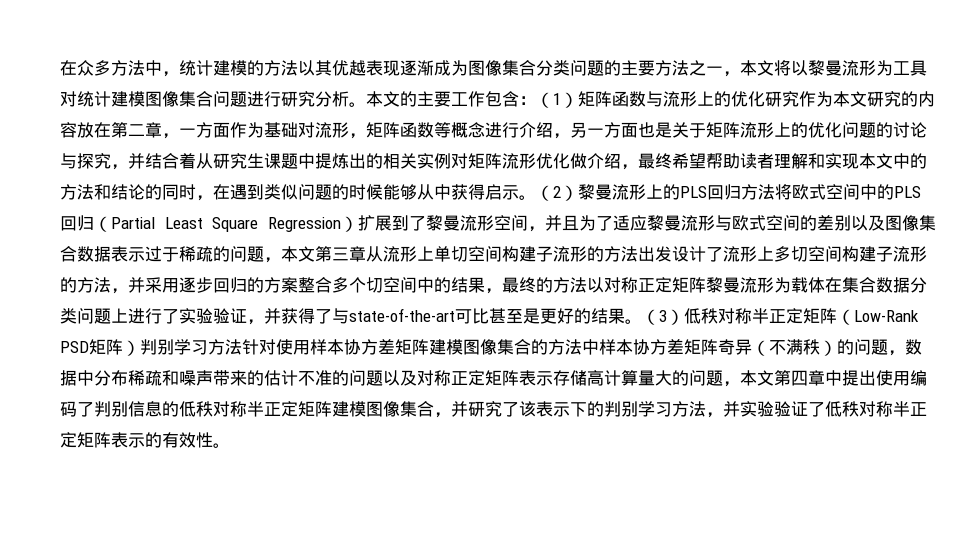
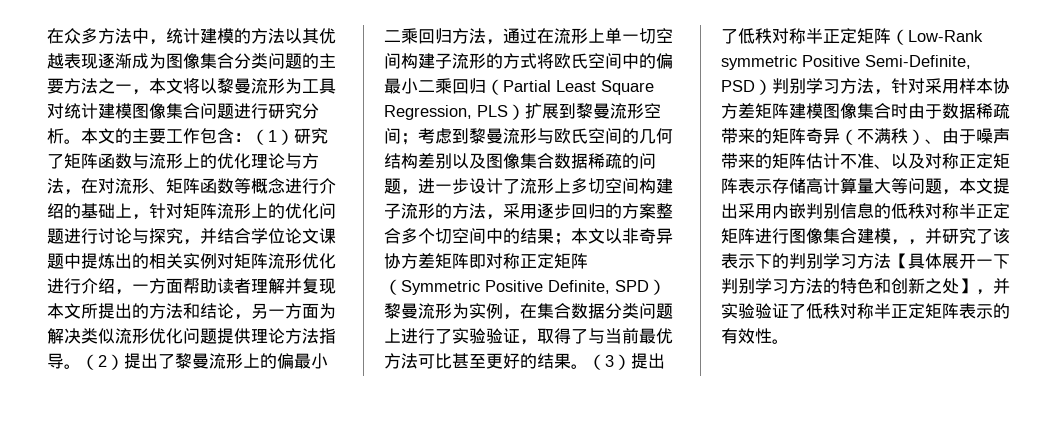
(578, 100) none -> [294,128,328,144] [47,154,64,169] 研究了
[765,91,935,107] [60,122,366,139] 研究作为本文研究的内容放在第二章，一方面作为基础对流形， -> [251,153,319,169] [47,178,166,195] 理论与方法，在对流形、
[553,122,706,139] ，另一方面也是关于 -> [64,203,183,220] 的基础上，针对
[876,122,893,138] 的 -> [64,228,98,244] 进行
[179,153,264,169] 着从研究生 -> [251,228,319,244] 学位论文
[570,153,927,170] [60,184,519,201] 做介绍，最终希望帮助读者理解和实现本文中的方法和结论的同时，在遇到类似问题的时候能够从中获得启示 -> [47,278,336,295] [47,303,336,320] [47,328,336,344] [47,353,64,369] 进行介绍，一方面帮助读者理解并复现本文所提出的方法和结论，另一方面为解决类似流形优化问题提供理论方法指导
(578, 193) none -> [124,353,175,369] 提出了
[680,184,921,200] PLS回归方法将欧式空间中的PLS -> [277,353,328,369] [384,28,673,45] [384,53,673,69] [384,78,452,94] 偏最小二乘回归方法，通过在流形上单一切空间构建子流形的方式将欧氏空间中的偏最小二乘
[268,217,342,232] Regression -> [384,105,508,120] Regression, PLS
[409,216,427,231] 了 -> (576, 111) none
[528,215,817,232] ，并且为了适应黎曼流形与欧式空间的 -> [401,128,673,145] [384,153,418,169] ；考虑到黎曼流形与欧氏空间的几何结构
[111,246,179,262] 表示过于 -> (588, 161) none
[281,246,672,262] 本文第三章从流形上单切空间构建子流形的方法出发 -> [418,178,469,194] 进一步
[128,277,145,293] 并 -> (503, 217) none
[485,277,825,294] ，最终的方法以对称正定矩阵黎曼流形为载体 -> [554,228,673,245] [384,253,588,269] [384,279,666,295] [384,303,520,320] ；本文以非奇异协方差矩阵即对称正定矩阵（Symmetric Positive Definite, SPD）黎曼流形为实例，
[264,308,455,324] 并获得了与state-of-the-art -> [537,328,673,344] [384,353,418,369] 取得了与当前最优方法
[523,308,540,324] 是 -> (486, 361) none
(684, 317) none -> [631,353,665,369] [721,29,738,44] 提出了
[60,339,123,355] PSD矩阵 -> [721,55,971,70] [721,80,755,92] symmetric Positive Semi-Definite, PSD
[242,339,293,355] 针对使 -> [874,78,942,95] ，针对采
[531,339,684,355] 的方法中样本协方差 -> [891,103,1010,119] [721,128,772,144] 时由于数据稀疏带来的
[837,339,922,356] [60,370,179,386] 的问题，数据中分布稀疏和 -> [925,128,976,144] 、由于
(264, 378) none -> [772,153,806,169] 矩阵
[332,370,383,386] 的问题 -> [874,164,891,169] 、
[672,370,927,387] [60,401,94,417] 的问题，本文第四章中提出使用编码了 -> [891,178,1010,195] [721,203,806,219] 等问题，本文提出采用内嵌
[332,401,434,417] 建模图像集合 -> [755,228,908,245] 进行图像集合建模，
(706, 409) none -> [891,253,1010,269] [721,278,976,294] 【具体展开一下判别学习方法的特色和创新之处】

